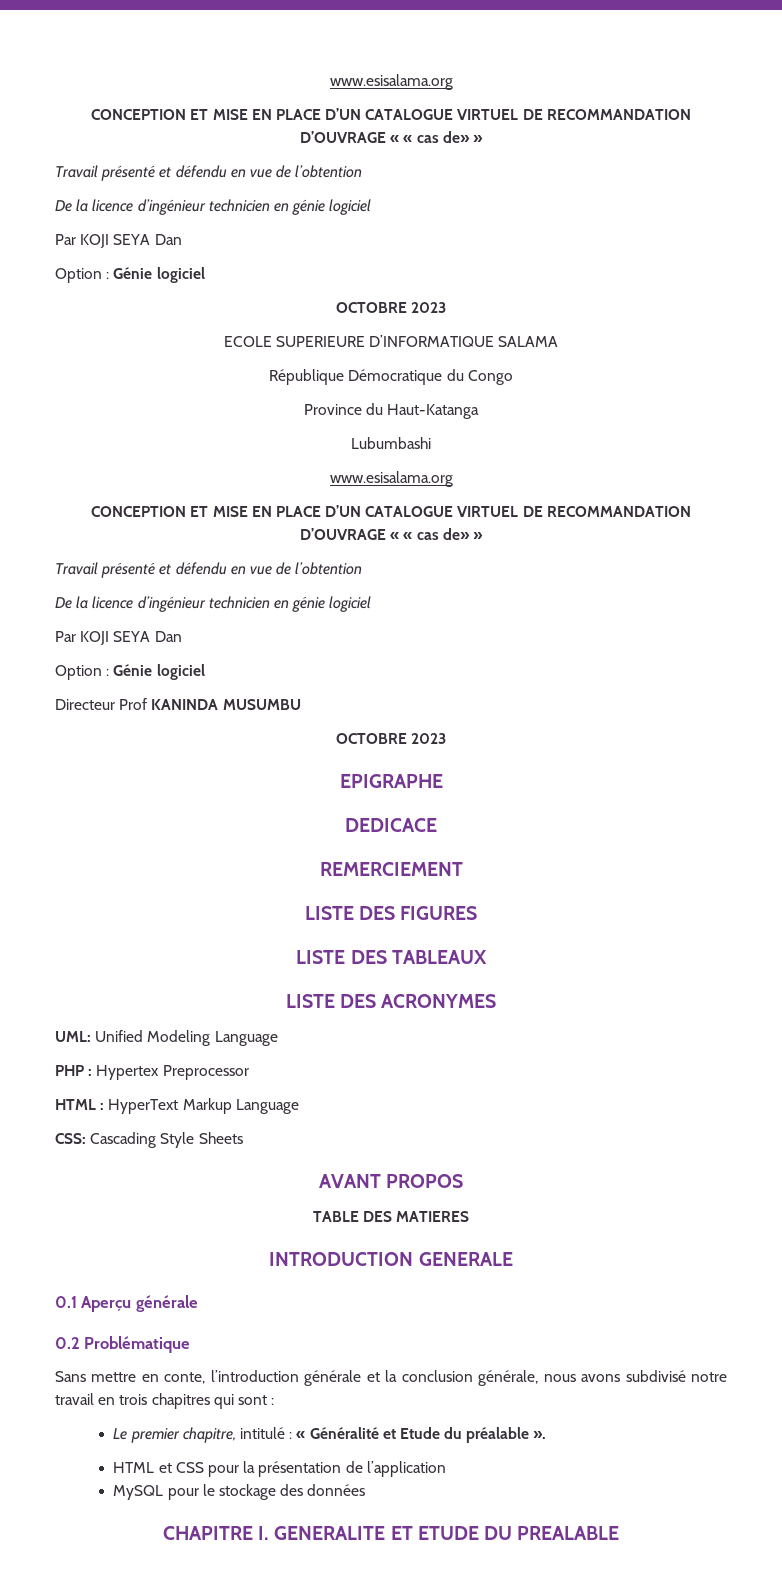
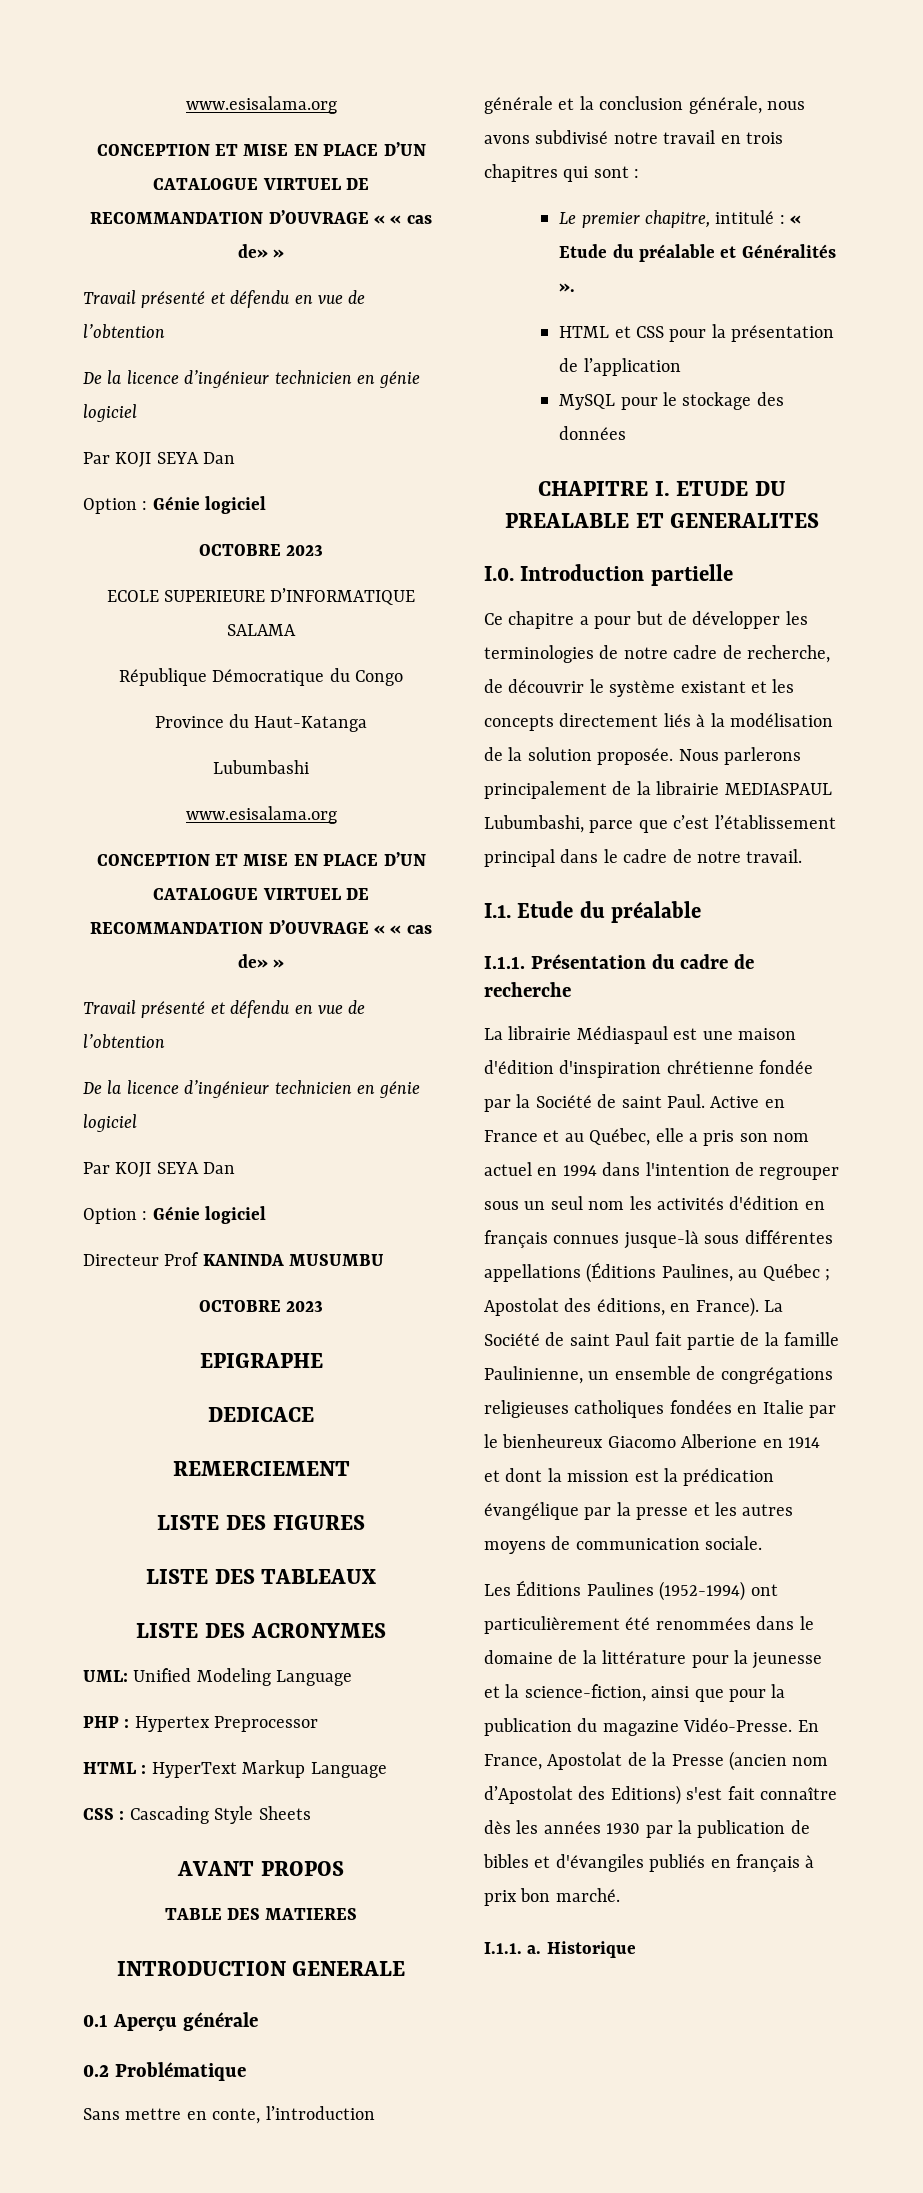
[55,1133,86,1144] CSS: -> [83,1808,125,1820] CSS :
[309,1427,530,1443] Généralité et Etude du préalable -> [559,244,836,262] Etude du préalable et Généralités
[274,1526,413,1540] GENERALITE ET -> (670, 488) none
(620, 1533) none -> [635,513,820,528] [484,564,733,586] [484,611,808,629] [484,645,830,663] [484,679,795,697] [484,713,833,731] [484,747,801,765] [484,781,832,799] [484,815,836,833] [484,849,803,867] [484,901,702,923] [484,954,755,969] [484,982,571,997] [484,1026,796,1044] [484,1060,814,1078] [484,1094,785,1112] [484,1128,810,1146] [484,1162,840,1180] [484,1196,825,1210] [484,1230,833,1249] [484,1262,830,1283] [484,1297,783,1317] [484,1332,840,1350] [484,1366,833,1384] [484,1400,836,1418] [484,1434,820,1448] [484,1468,775,1486] [484,1502,794,1520] [484,1536,763,1554] [484,1580,778,1601] [484,1616,814,1634] [484,1650,823,1669] [484,1684,786,1702] [484,1718,819,1736] [484,1751,829,1771] [484,1785,837,1805] [484,1820,810,1838] [483,1854,815,1872] [484,1888,620,1906] [484,1941,636,1958] ET GENERALITES // I.0. Introduction partielle // Ce chapitre a pour but de développer les terminologies de notre cadre de recherche, de découvrir le système existant et les concepts directement liés à la modélisation de la solution proposée. Nous parlerons principalement de la librairie MEDIASPAUL Lubumbashi, parce que c’est l’établissement principal dans le cadre de notre travail. // I.1. Etude du préalable // I.1.1. Présentation du cadre de recherche // La librairie Médiaspaul est une maison d'édition d'inspiration chrétienne fondée par la Société de saint Paul. Active en France et au Québec, elle a pris son nom actuel en 1994 dans l'intention de regrouper sous un seul nom les activités d'édition en français connues jusque-là sous différentes appellations (Éditions Paulines, au Québec ; Apostolat des éditions, en France). La Société de saint Paul fait partie de la famille Paulinienne, un ensemble de congrégations religieuses catholiques fondées en Italie par le bienheureux Giacomo Alberione en 1914 et dont la mission est la prédication évangélique par la presse et les autres moyens de communication sociale. // Les Éditions Paulines (1952-1994) ont particulièrement été renommées dans le domaine de la littérature pour la jeunesse et la science-fiction, ainsi que pour la publication du magazine Vidéo-Presse. En France, Apostolat de la Presse (ancien nom d’Apostolat des Editions) s'est fait connaître dès les années 1930 par la publication de bibles et d'évangiles publiés en français à prix bon marché. // I.1.1. a. Historique

